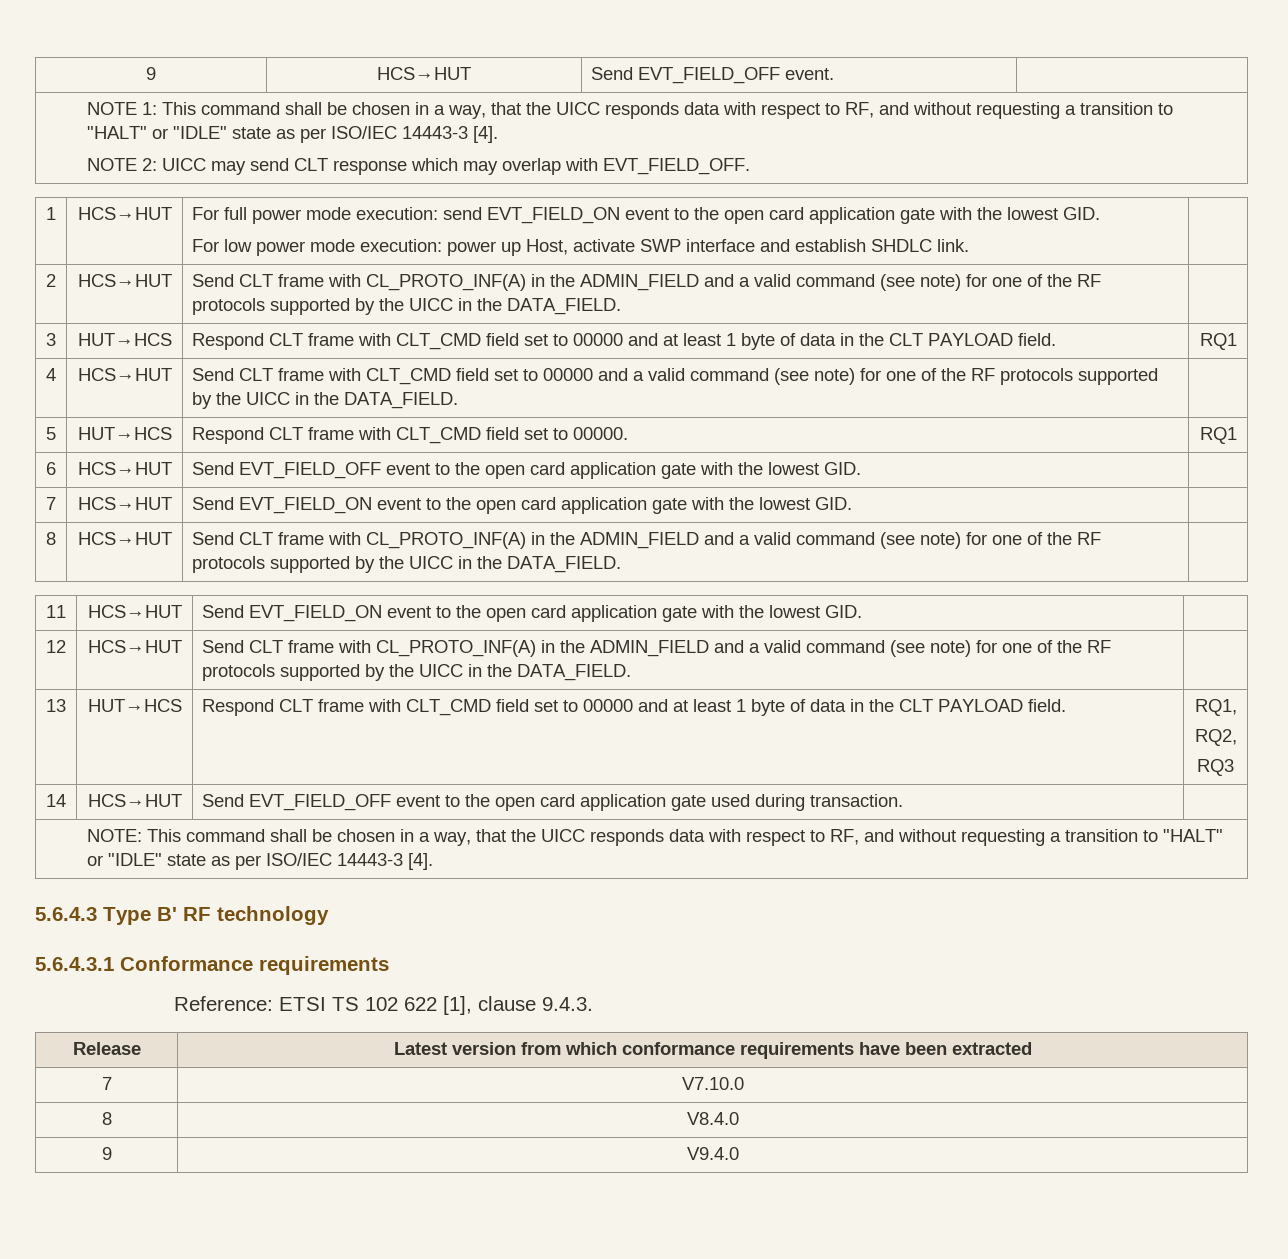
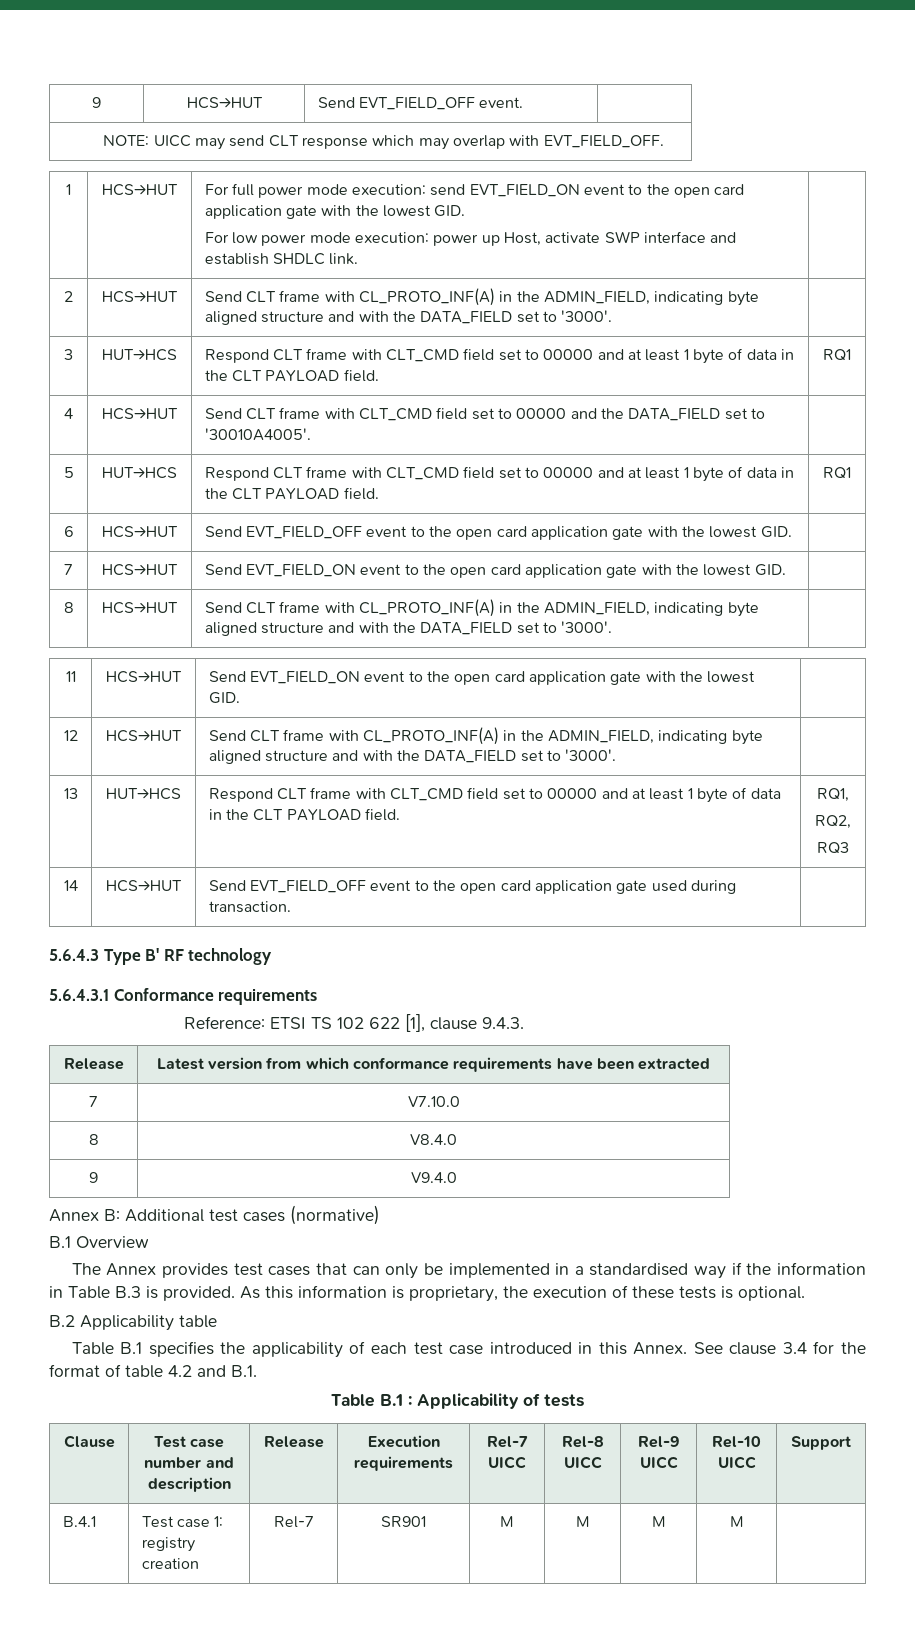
[86,102,1173,119] [86,126,498,143] [86,158,157,171] NOTE 1: This command shall be chosen in a way, that the UICC responds data with respect to RF, and without requesting a transition to "HALT" or "IDLE" state as per ISO/IEC 14443-3 [4]. // NOTE 2: -> [103,135,150,146] NOTE:
[580,274,1102,291] [192,298,622,315] ADMIN_FIELD and a valid command (see note) for one of the RF protocols supported by the UICC in the DATA_FIELD. -> [544,291,759,306] [204,310,613,325] ADMIN_FIELD, indicating byte aligned structure and with the DATA_FIELD set to '3000'.
[633,368,1159,385] [192,392,459,409] a valid command (see note) for one of the RF protocols supported by the UICC in the DATA_FIELD. -> [600,408,765,421] [204,428,311,441] the DATA_FIELD set to '30010A4005'.
[573,427,629,440] 00000. -> [543,466,794,482] [204,487,379,500] 00000 and at least 1 byte of data in the CLT PAYLOAD field.
[580,532,1102,549] [192,556,622,573] ADMIN_FIELD and a valid command (see note) for one of the RF protocols supported by the UICC in the DATA_FIELD. -> [544,602,759,617] [204,621,613,636] ADMIN_FIELD, indicating byte aligned structure and with the DATA_FIELD set to '3000'.
[590,640,1112,657] [202,664,632,681] ADMIN_FIELD and a valid command (see note) for one of the RF protocols supported by the UICC in the DATA_FIELD. -> [548,730,763,745] [208,749,617,764] ADMIN_FIELD, indicating byte aligned structure and with the DATA_FIELD set to '3000'.
[86,829,1223,846] [86,853,433,870] // NOTE: This command shall be chosen in a way, that the UICC responds data with respect to RF, and without requesting a transition to "HALT" or "IDLE" state as per ISO/IEC 14443-3 [4]. -> (291, 907) none
(739, 1153) none -> [49,1205,380,1225] [49,1236,149,1248] [71,1262,866,1279] [49,1285,805,1302] [49,1315,217,1331] [71,1341,866,1358] [49,1364,257,1378] [331,1393,584,1409] [63,1435,115,1448] [153,1436,225,1448] [144,1457,234,1469] [147,1477,231,1492] [263,1436,324,1448] [367,1435,440,1448] [354,1456,453,1471] [486,1436,528,1448] [488,1456,526,1469] [561,1436,604,1448] [563,1456,602,1469] [638,1436,679,1448] [639,1456,678,1469] [712,1436,761,1448] [717,1456,756,1469] [791,1436,851,1450] [62,1516,96,1527] [141,1516,224,1528] [141,1537,195,1552] [141,1558,199,1569] [273,1516,314,1528] [381,1516,426,1527] [500,1516,514,1527] [575,1516,590,1527] [651,1516,666,1527] [729,1516,744,1527] // Annex B: Additional test cases (normative) // B.1 Overview // The Annex provides test cases that can only be implemented in a standardised way if the information in Table B.3 is provided. As this information is proprietary, the execution of these tests is optional. // B.2 Applicability table // Table B.1 specifies the applicability of each test case introduced in this Annex. See clause 3.4 for the format of table 4.2 and B.1. // Table B.1 : Applicability of tests // Clause | Test case number and description | Release | Execution requirements | Rel-7 UICC | Rel-8 UICC | Rel-9 UICC | Rel-10 UICC | Support // B.4.1 | Test case 1: registry creation | Rel-7 | SR901 | M | M | M | M |

